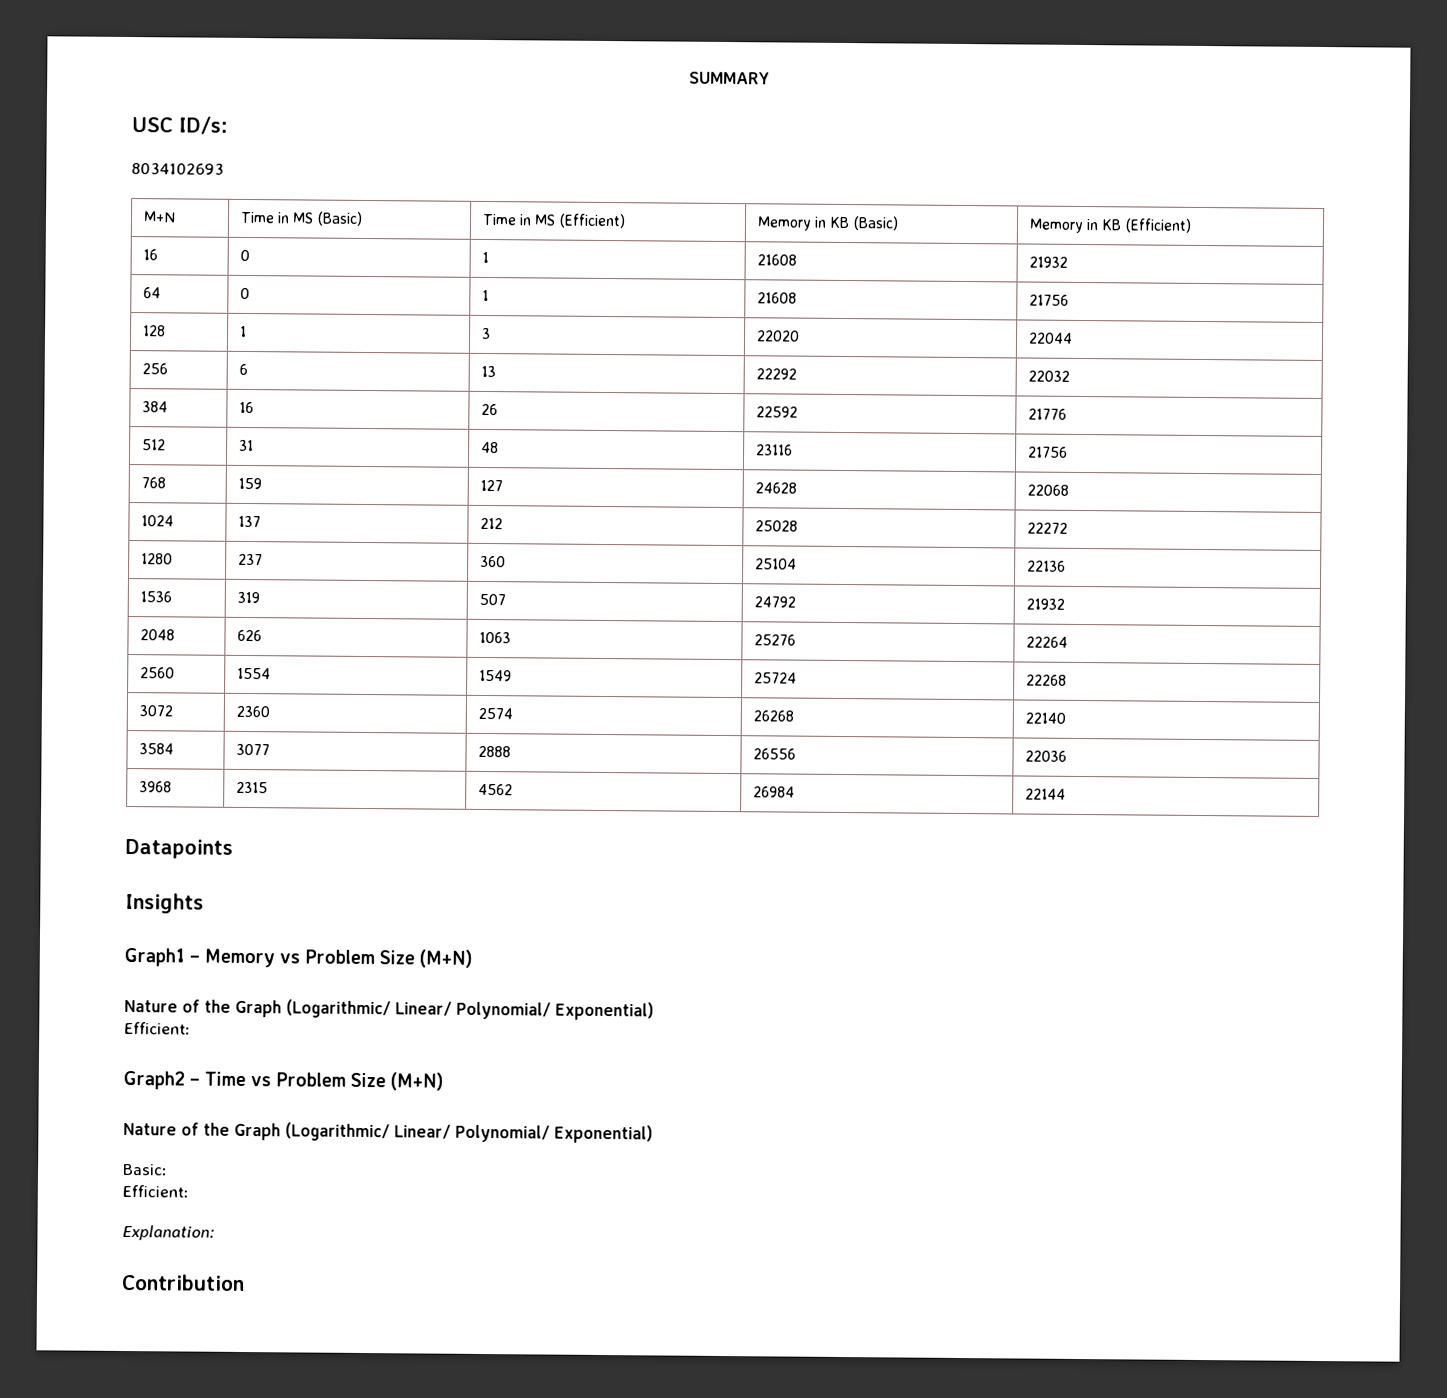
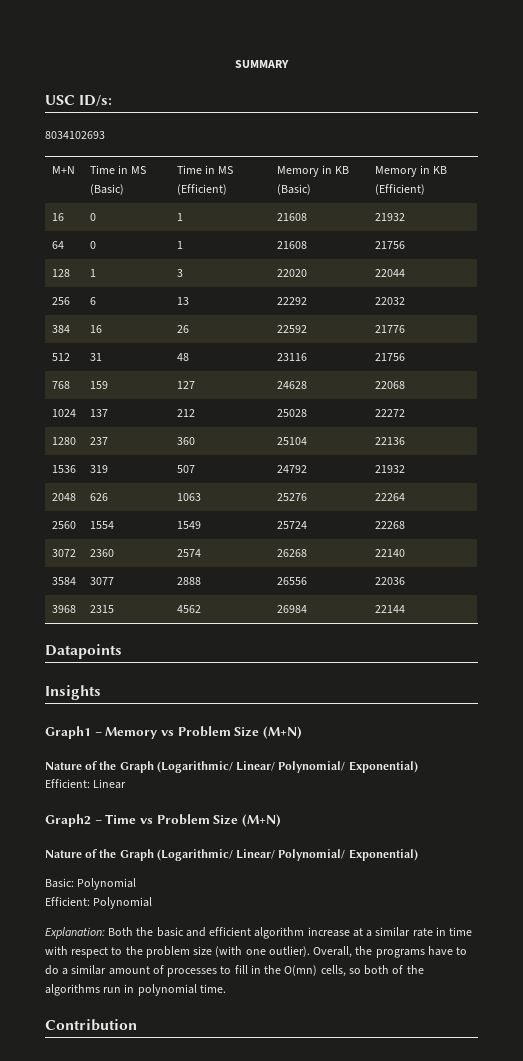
(191, 1028) none -> [93,779,127,789] Linear
[122,1184,189,1198] // Efficient: -> [77,878,137,890] [45,897,153,909] Polynomial // Efficient: Polynomial
(215, 1232) none -> [108,927,473,939] [45,946,468,958] [45,965,424,977] [45,984,226,996] Both the basic and efficient algorithm increase at a similar rate in time with respect to the problem size (with one outlier). Overall, the programs have to do a similar amount of processes to fill in the O(mn) cells, so both of the algorithms run in polynomial time.

